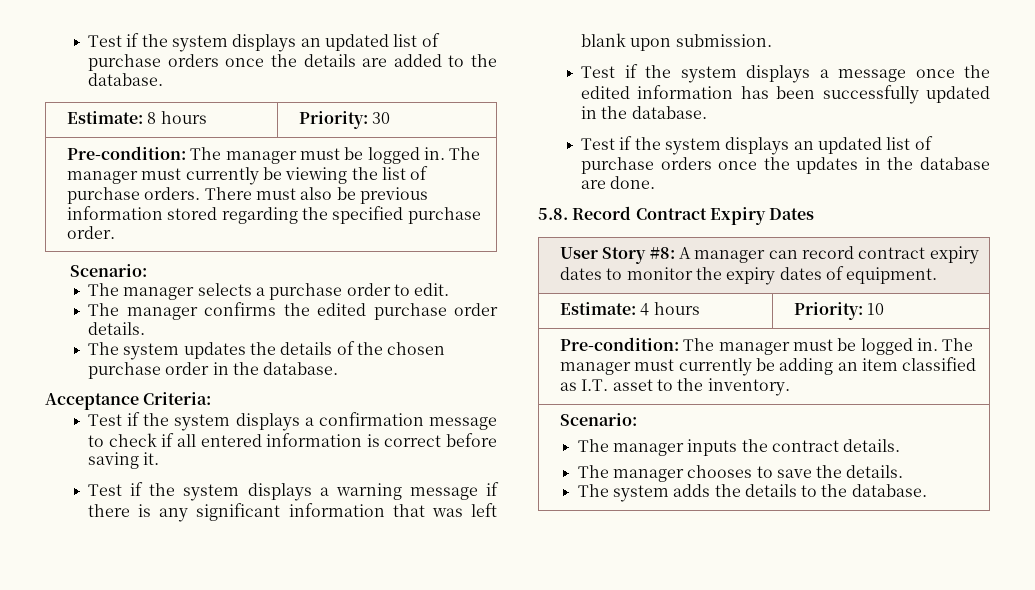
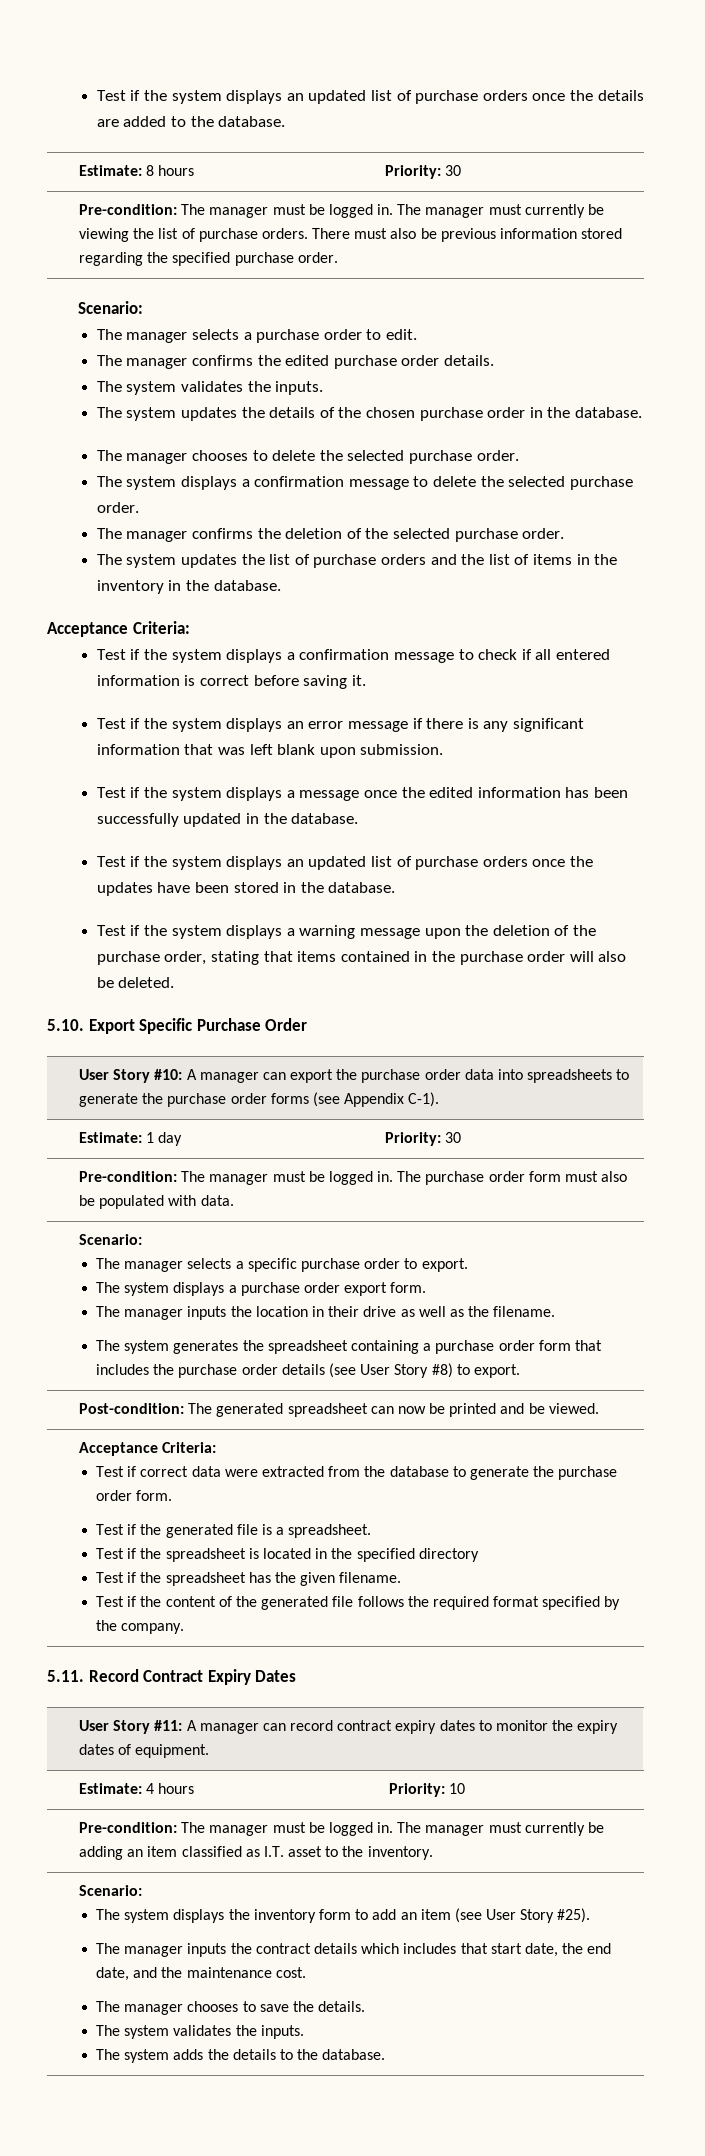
(146, 328) none -> [96,381,324,395] // The system validates the inputs.
(339, 368) none -> [96,450,519,464] [96,476,633,490] [96,502,139,513] [96,528,565,542] [96,554,618,568] [96,580,281,594] // The manager chooses to delete the selected purchase order. // The system displays a confirmation message to delete the selected purchase order. // The manager confirms the deletion of the selected purchase order. // The system updates the list of purchase orders and the list of items in the inventory in the database.
[319,483,402,500] a warning -> [286,721,344,729] an error
[864,157,990,170] [581,176,656,189] [538,208,568,220] in the database are done. // 5.8. -> [157,882,396,893] [96,925,596,939] [96,951,627,965] [96,977,175,988] [47,1018,308,1034] [78,1069,630,1083] [78,1092,440,1107] [78,1132,183,1146] [384,1132,462,1146] [78,1171,628,1185] [78,1195,234,1209] [78,1234,142,1245] [96,1258,468,1272] [96,1282,427,1296] [96,1306,556,1320] [96,1340,602,1354] [96,1363,520,1378] [78,1403,599,1417] [78,1442,217,1456] [96,1466,618,1480] [96,1490,173,1501] [96,1524,372,1538] [96,1548,479,1562] [96,1572,402,1586] [96,1596,621,1610] [96,1620,185,1634] [47,1670,84,1682] have been stored in the database. // Test if the system displays a warning message upon the deletion of the purchase order, stating that items contained in the purchase order will also be deleted. // 5.10. Export Specific Purchase Order // User Story #10: A manager can export the purchase order data into spreadsheets to generate the purchase order forms (see Appendix C-1). // Estimate: 1 day | Priority: 30 // Pre-condition: The manager must be logged in. The purchase order form must also be populated with data. // Scenario: // The manager selects a specific purchase order to export. // The system displays a purchase order export form. // The manager inputs the location in their drive as well as the filename. // The system generates the spreadsheet containing a purchase order form that includes the purchase order details (see User Story #8) to export. // Post-condition: The generated spreadsheet can now be printed and be viewed. // Acceptance Criteria: // Test if correct data were extracted from the database to generate the purchase order form. // Test if the generated file is a spreadsheet. // Test if the spreadsheet is located in the specified directory // Test if the spreadsheet has the given filename. // Test if the content of the generated file follows the required format specified by the company. // 5.11.
[649,247,675,259] #8: -> [154,1720,183,1731] #11:
(637, 419) none -> [96,1908,591,1923] // The system displays the inventory form to add an item (see User Story #25).
[843,439,901,452] details. -> [313,1943,612,1957] [96,1967,306,1981] details which includes that start date, the end date, and the maintenance cost.
(904, 471) none -> [96,2025,304,2039] // The system validates the inputs.

